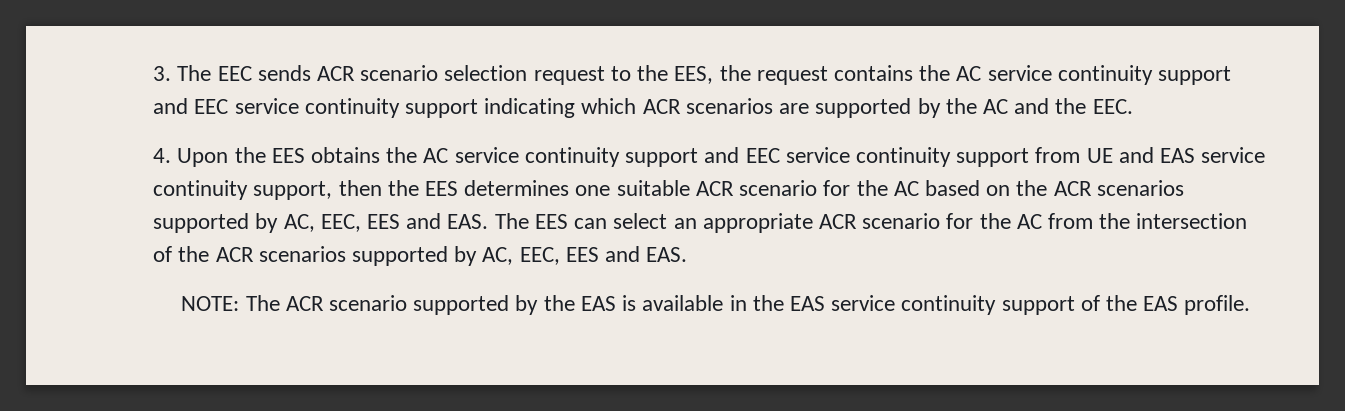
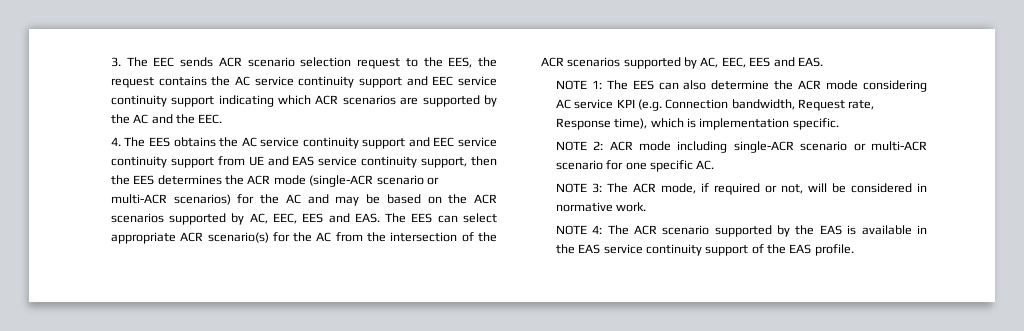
[177,147,266,167] Upon the -> [124,137,146,147] The
[575,180,919,196] one suitable ACR scenario for the AC -> [225,175,439,187] [110,194,381,206] the ACR mode (single-ACR scenario or multi-ACR scenarios) for the AC and may be
[673,218,697,229] an -> (497, 218) none
[862,213,941,229] scenario -> [207,232,269,243] scenario(s)
[181,296,240,311] NOTE: -> [555,80,927,92] [555,99,875,111] [555,118,839,130] [555,141,927,153] [555,160,715,172] [555,183,928,195] [555,202,647,212] [555,225,603,235] NOTE 1: The EES can also determine the ACR mode considering AC service KPI (e.g. Connection bandwidth, Request rate, Response time), which is implementation specific. // NOTE 2: ACR mode including single-ACR scenario or multi-ACR scenario for one specific AC. // NOTE 3: The ACR mode, if required or not, will be considered in normative work. // NOTE 4:

